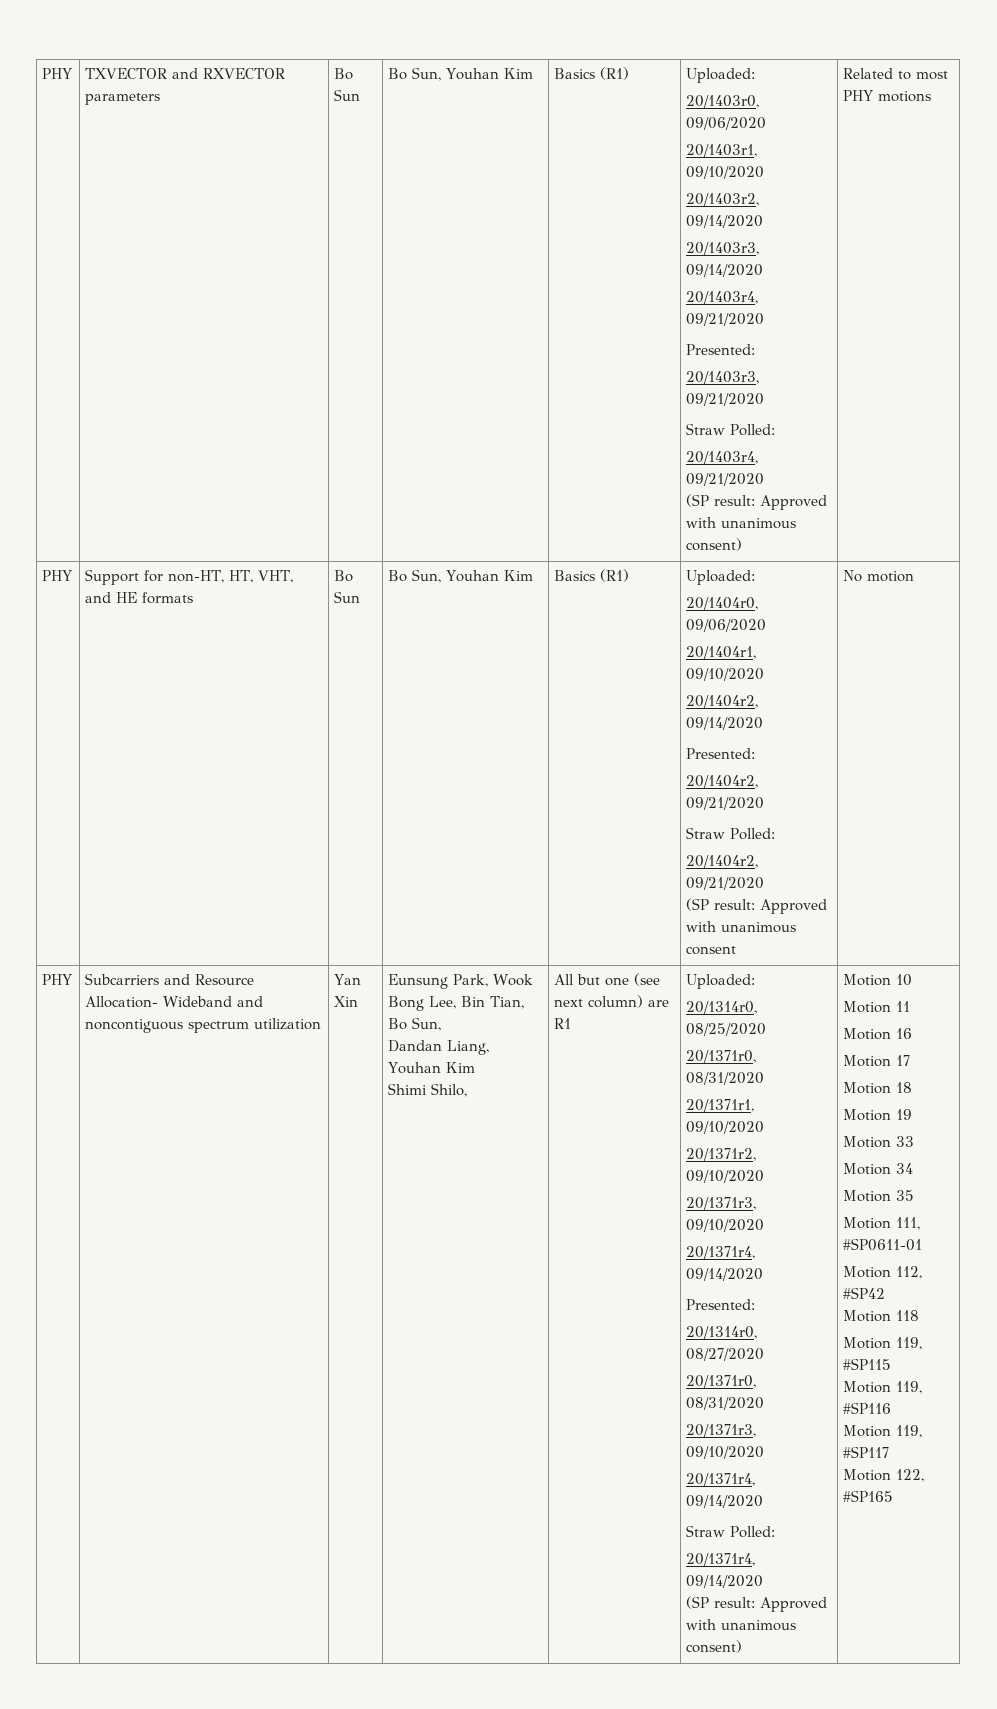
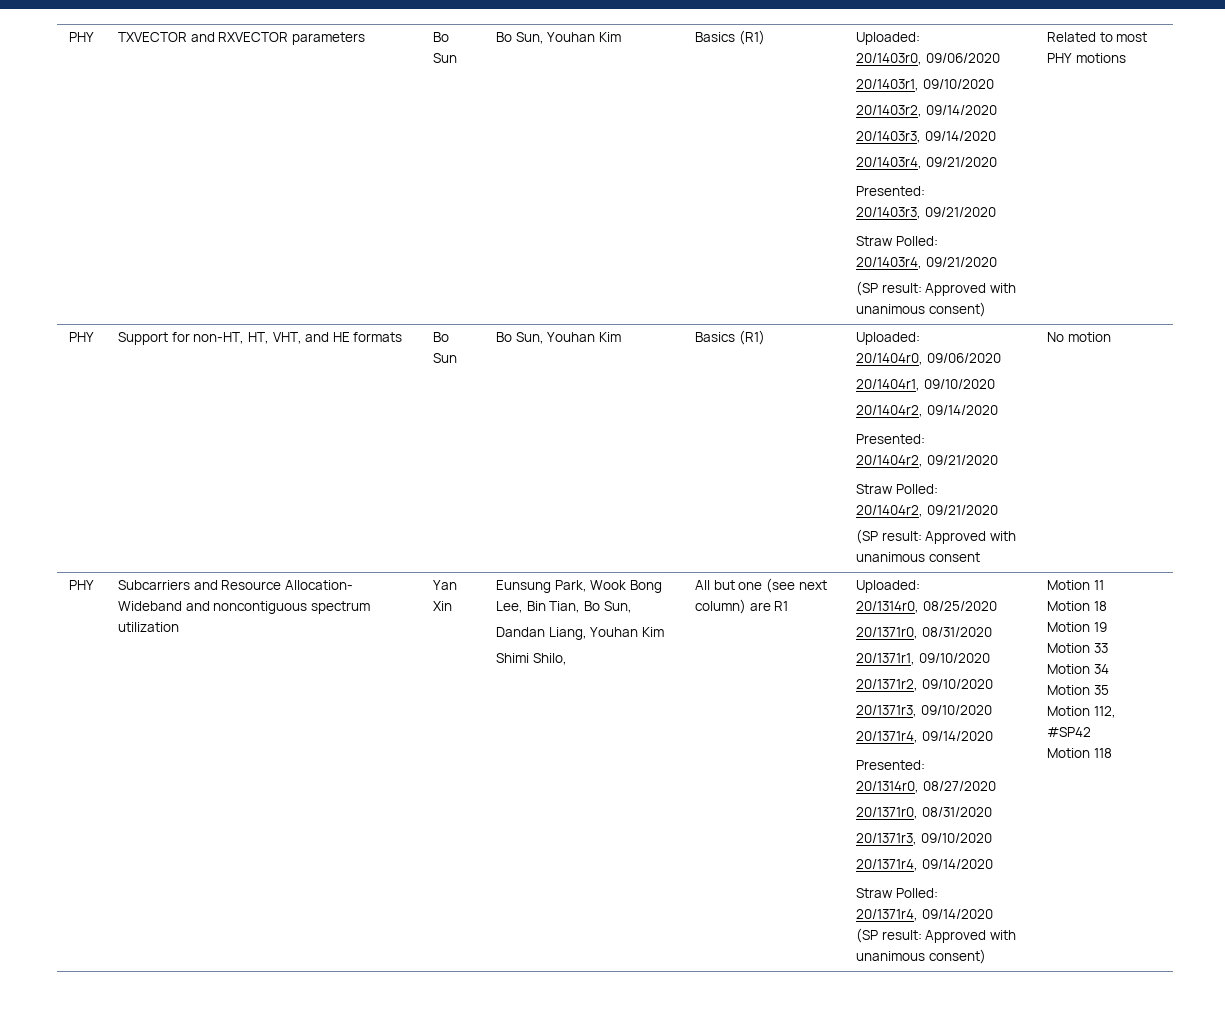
[896,974,913,986] [843,1001,892,1013] 10 // Motion -> (1090, 585) none
[843,1028,913,1040] [843,1055,911,1067] // Motion 16 // Motion 17 -> (1104, 585) none
[843,1217,921,1230] [843,1238,923,1251] // Motion 111, #SP0611-01 -> (1109, 690) none
[843,1337,923,1350] [843,1358,892,1370] [843,1381,923,1394] [843,1402,892,1414] [843,1425,923,1438] [843,1446,890,1458] [843,1469,925,1482] [843,1490,894,1502] // Motion 119, #SP115 // Motion 119, #SP116 // Motion 119, #SP117 // Motion 122, #SP165 -> (1112, 753) none

